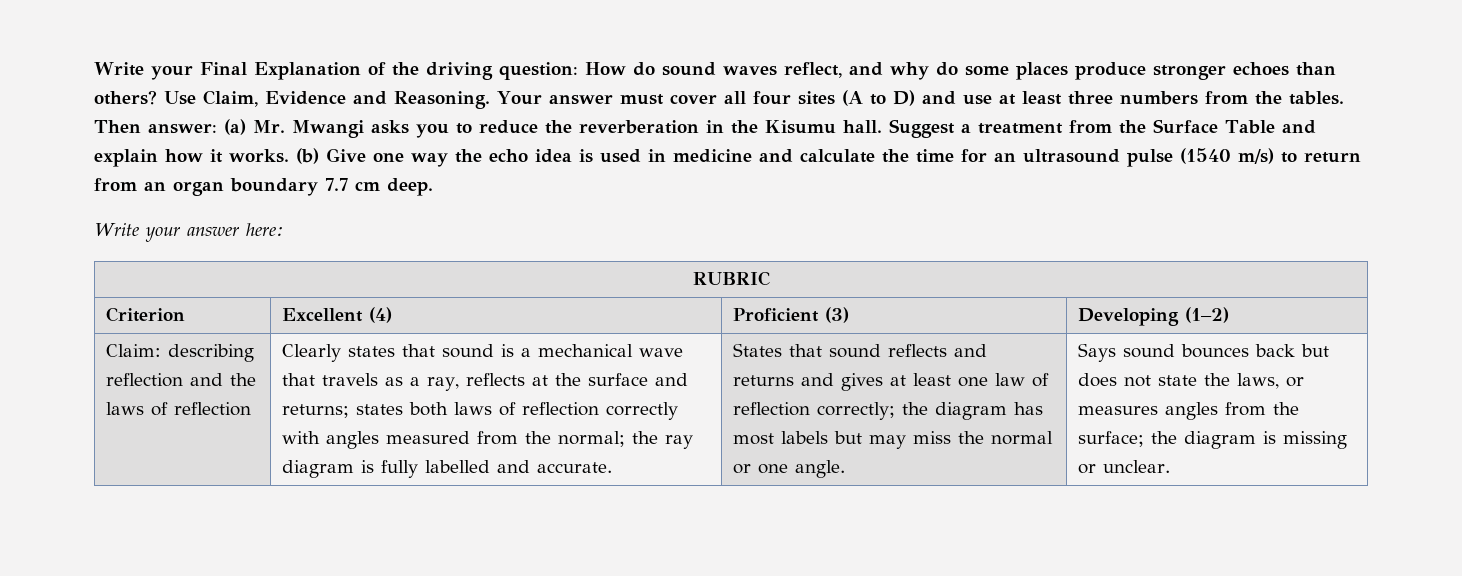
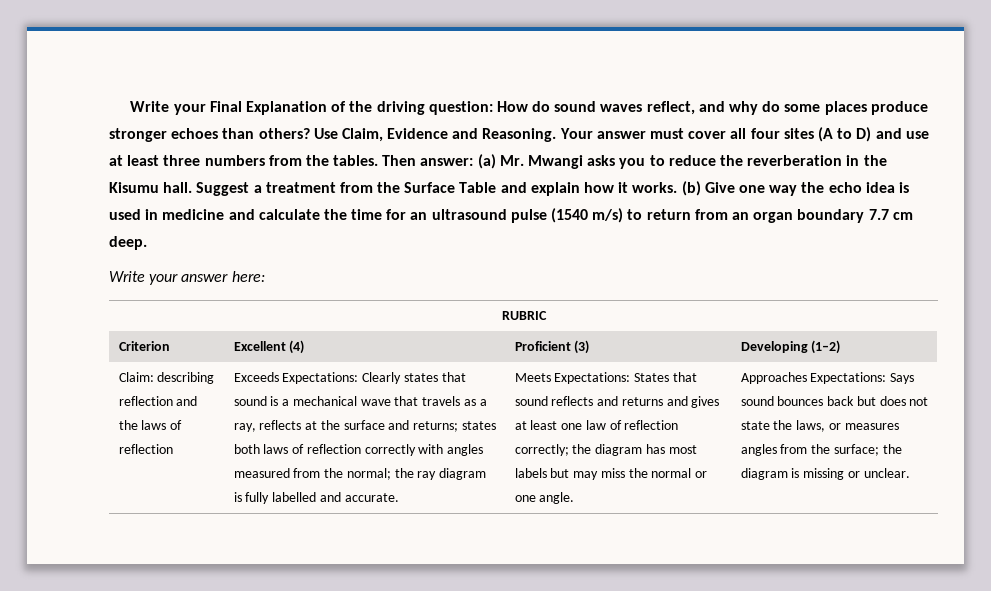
(252, 409) none -> [233,372,359,384] Exceeds Expectations:
(613, 467) none -> [514,372,631,384] Meets Expectations:
(846, 469) none -> [740,372,887,384] Approaches Expectations:

